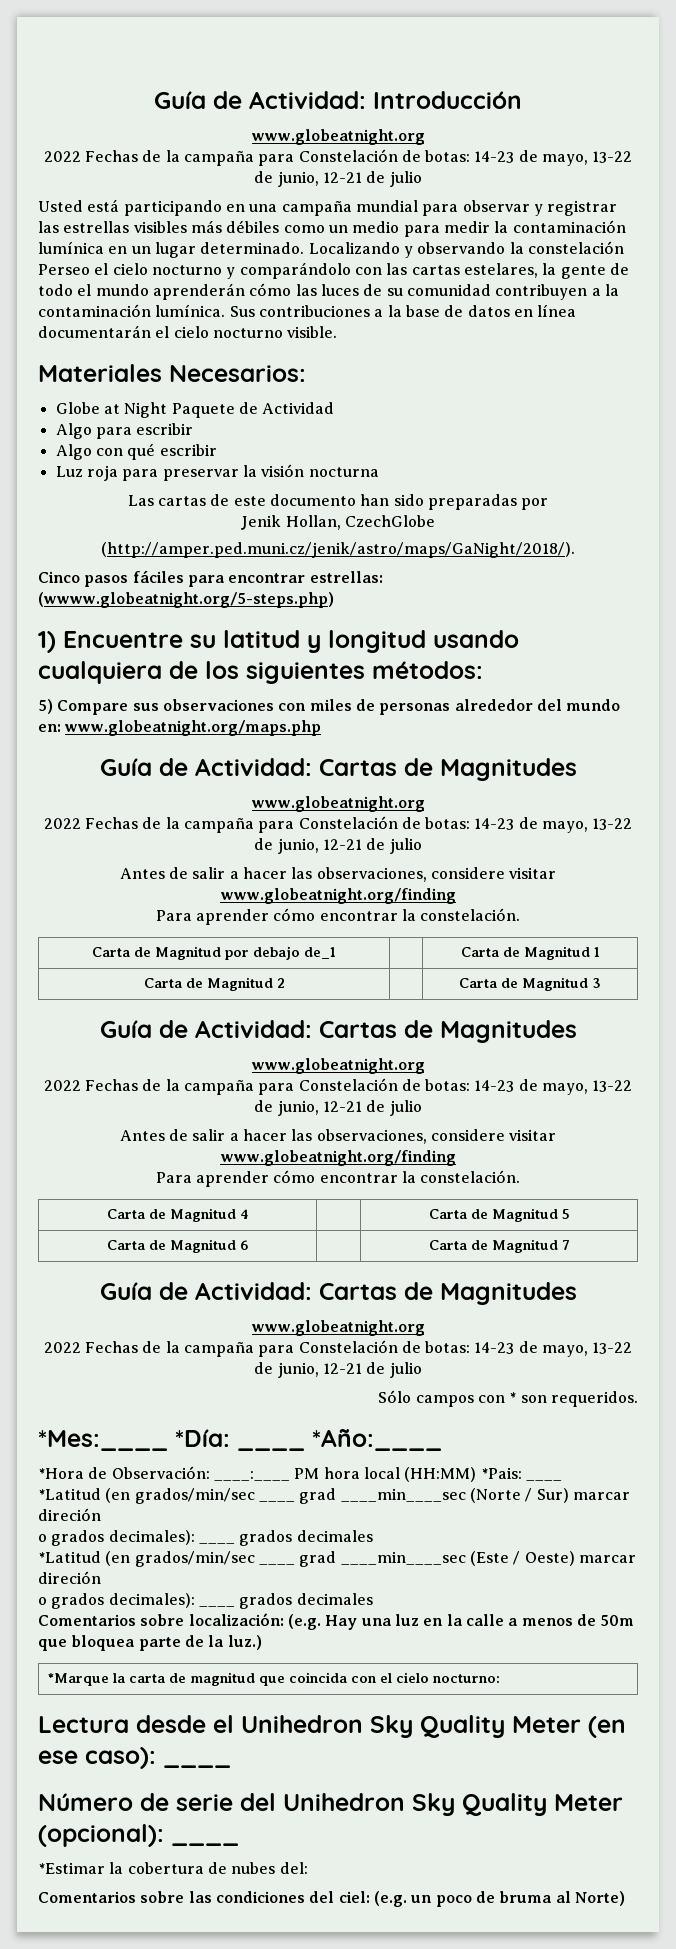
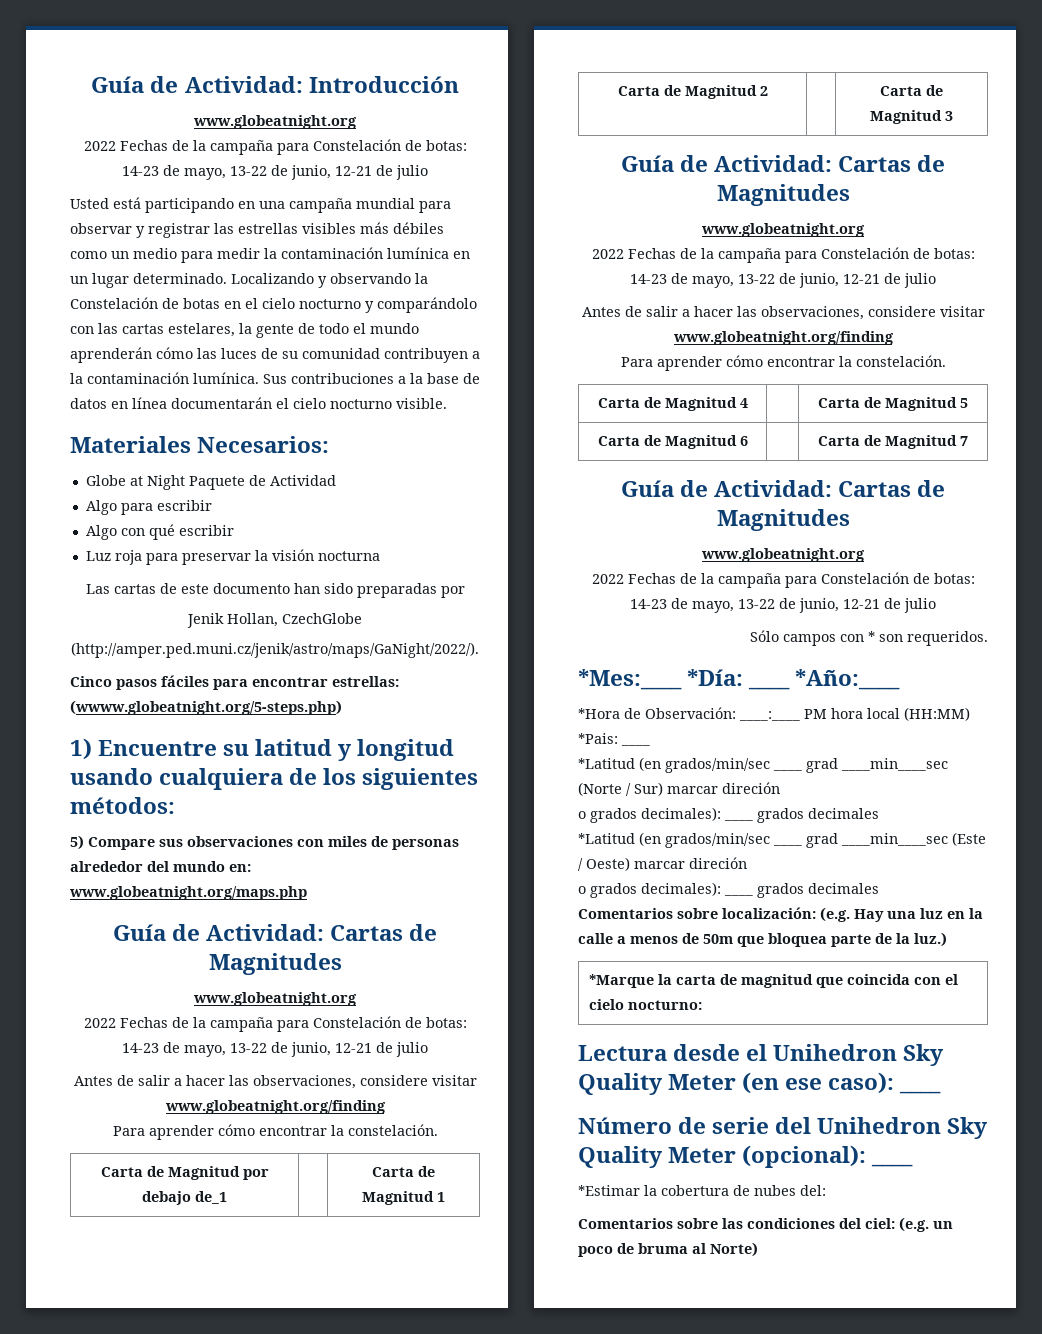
[527,241,624,254] [38,264,90,275] constelación Perseo -> [70,297,241,309] Constelación de botas en
[101,542,575,558] (http://amper.ped.muni.cz/jenik/astro/maps/GaNight/2018/). -> [71,642,479,658] (http://amper.ped.muni.cz/jenik/astro/maps/GaNight/2022/).

